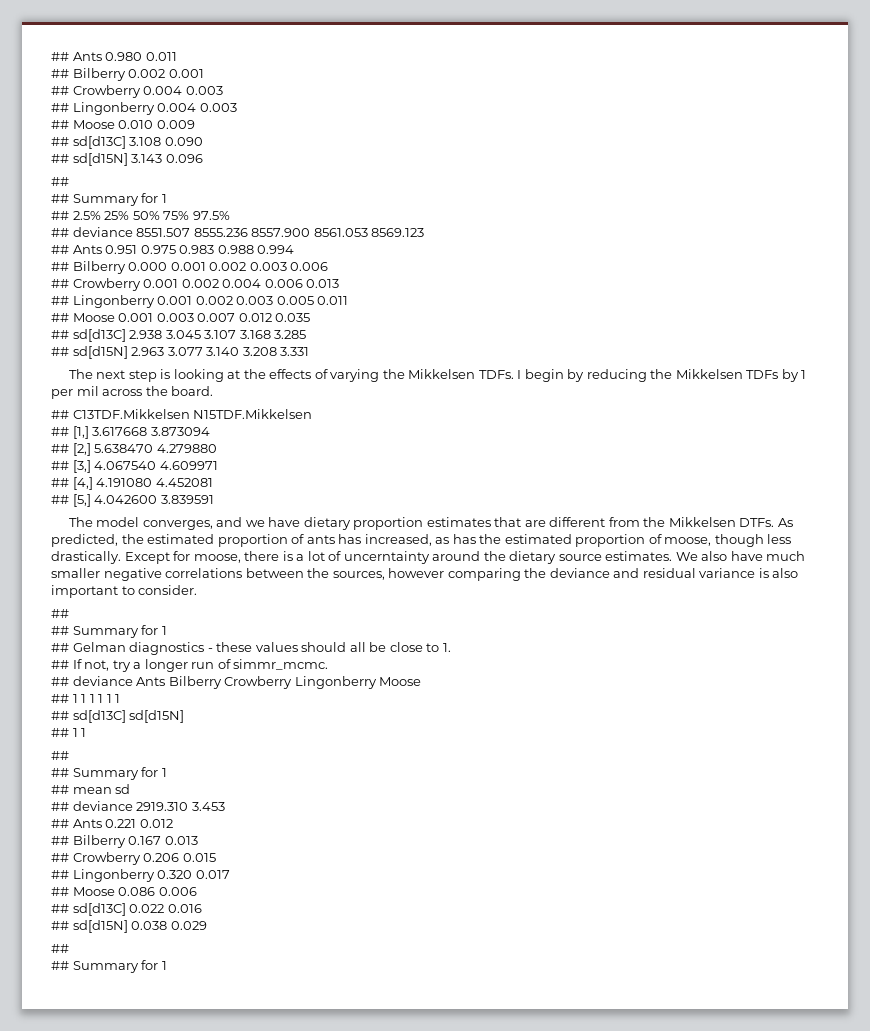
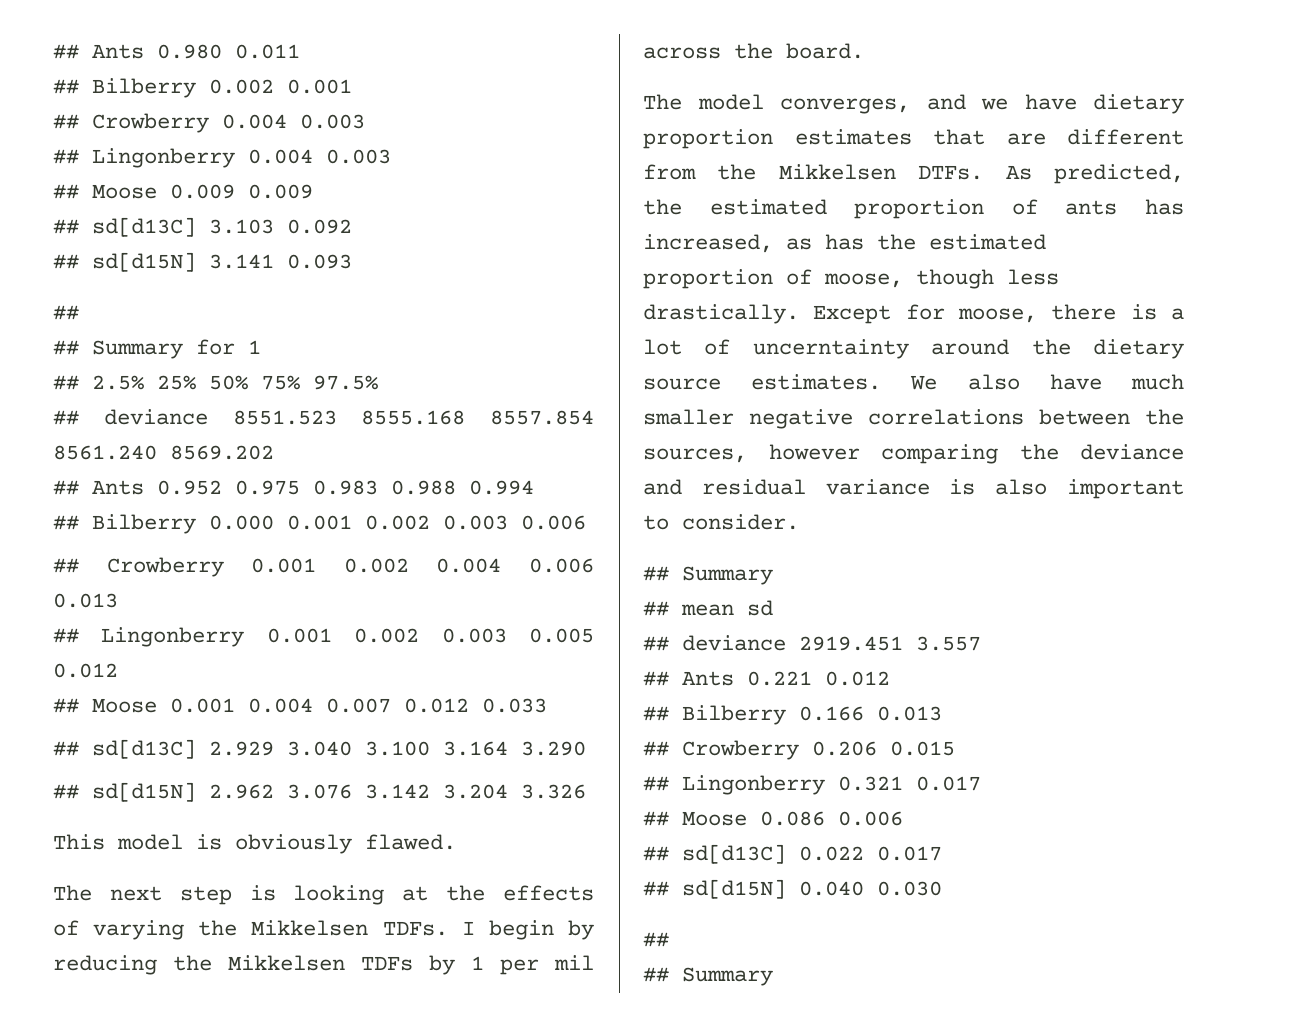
[118,120,154,129] 0.010 -> [170,184,235,199] 0.009
[129,137,203,146] [51,153,203,166] 3.108 0.090 // ## sd[d15N] 3.143 0.096 -> [209,219,352,234] [53,252,352,272] 3.103 0.092 // ## sd[d15N] 3.141 0.093
[136,228,425,237] [51,245,138,254] 8551.507 8555.236 8557.900 8561.053 8569.123 // ## Ants 0.951 -> [232,410,594,425] [53,445,274,460] [53,480,222,495] 8551.523 8555.168 8557.854 8561.240 8569.202 // ## Ants 0.952
[317,296,349,305] 0.011 -> [53,663,118,678] 0.012
[156,313,194,322] 0.003 -> [248,698,313,713] 0.004
[275,313,311,322] [51,329,307,342] [51,346,310,359] 0.035 // ## sd[d13C] 2.938 3.045 3.107 3.168 3.285 // ## sd[d15N] 2.963 3.077 3.140 3.208 3.331 -> [482,698,547,713] [53,739,586,759] [53,782,586,802] [53,834,456,854] 0.033 // ## sd[d13C] 2.929 3.040 3.100 3.164 3.290 // ## sd[d15N] 2.962 3.076 3.142 3.204 3.326 // This model is obviously flawed.
[51,409,313,419] [51,426,210,439] [51,443,217,456] [51,460,218,473] [51,477,213,490] [51,494,214,507] // ## C13TDF.Mikkelsen N15TDF.Mikkelsen // ## [1,] 3.617668 3.873094 // ## [2,] 5.638470 4.279880 // ## [3,] 4.067540 4.609971 // ## [4,] 4.191080 4.452081 // ## [5,] 4.042600 3.839591 -> (864, 51) none
[51,625,167,638] [51,642,451,655] [51,659,329,672] [51,676,422,689] [51,694,121,703] [51,710,185,723] [51,728,87,737] [51,751,69,760] [51,767,167,780] // ## Summary for 1 // ## Gelman diagnostics - these values should all be close to 1. // ## If not, try a longer run of simmr_mcmc. // ## deviance Ants Bilberry Crowberry Lingonberry Moose // ## 1 1 1 1 1 1 // ## sd[d13C] sd[d15N] // ## 1 1 // ## // ## Summary for 1 -> [682,566,773,585] Summary
[136,802,225,811] 2919.310 3.453 -> [799,636,981,651] 2919.451 3.557
[128,836,162,845] 0.167 -> [799,706,864,721] 0.166
[157,870,193,879] 0.320 -> [838,776,903,791] 0.321
[167,904,202,913] [51,920,207,933] [51,944,69,953] [51,960,167,973] 0.016 // ## sd[d15N] 0.038 0.029 // ## // ## Summary for 1 -> [877,846,942,861] [643,879,942,899] [643,932,669,947] [643,967,773,986] 0.017 // ## sd[d15N] 0.040 0.030 // ## // ## Summary

